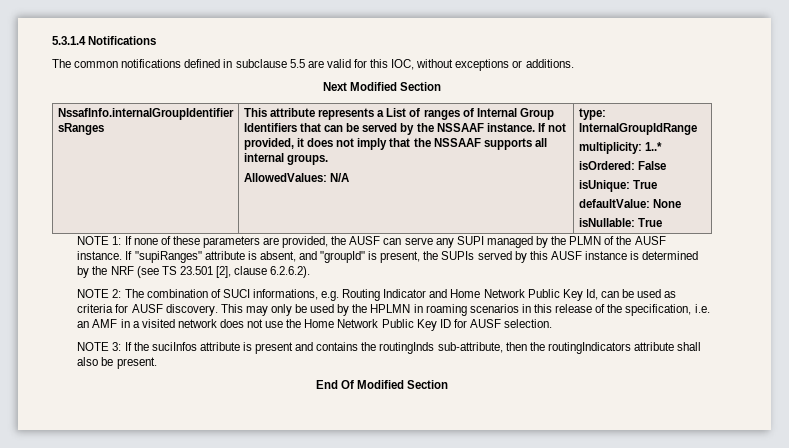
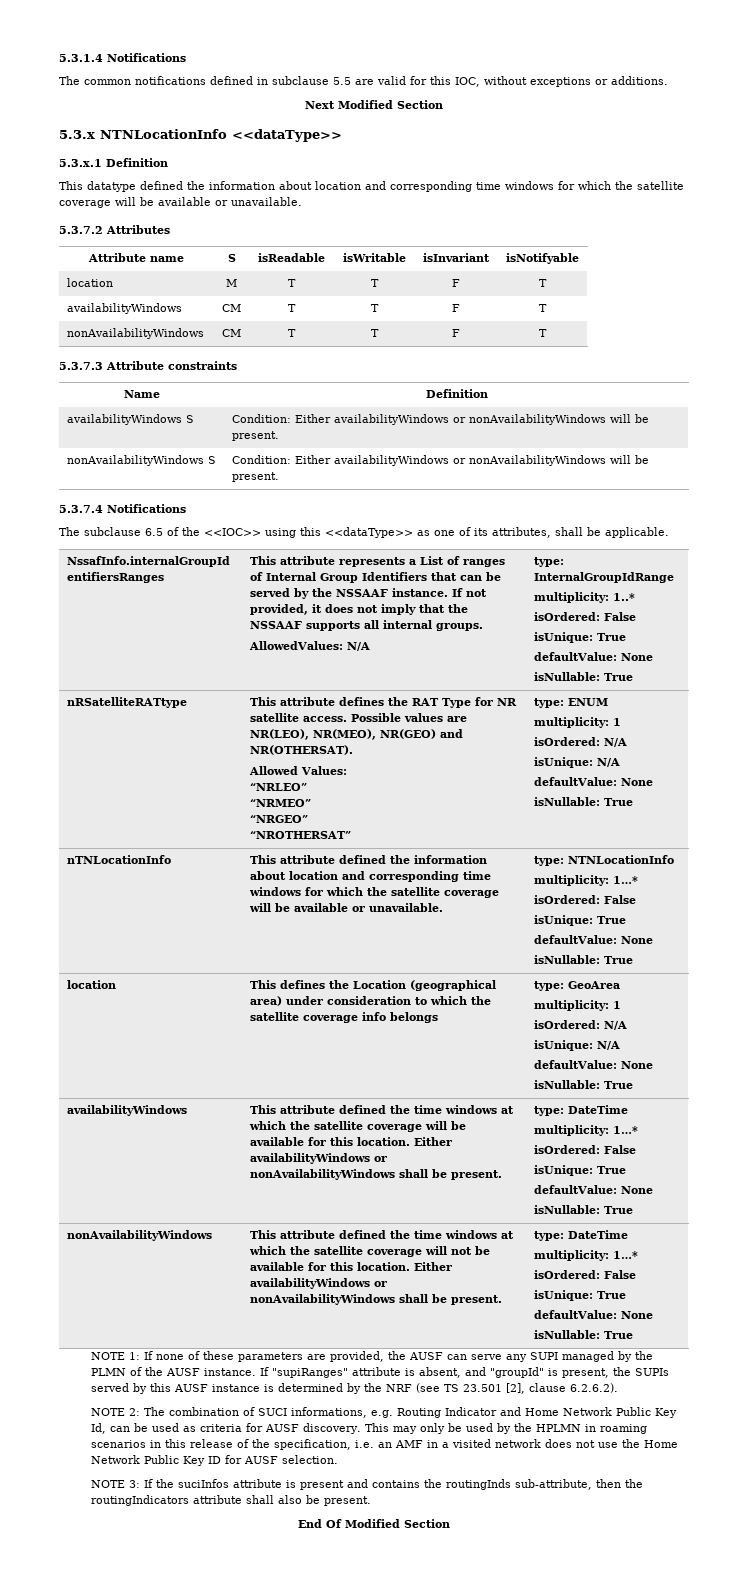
(442, 86) none -> [59,129,342,142] [59,158,168,167] [59,181,684,192] [59,197,302,208] [59,225,170,234] [88,253,184,262] [227,254,236,262] [258,253,325,262] [342,253,406,262] [423,253,490,262] [506,253,579,264] [67,278,114,287] [226,279,237,287] [288,279,296,287] [370,279,379,287] [452,279,460,287] [539,279,547,287] [67,303,183,314] [222,304,241,312] [288,304,296,312] [370,304,379,312] [452,304,460,312] [539,304,547,312] [67,328,205,339] [222,329,241,337] [288,329,296,337] [370,329,379,337] [452,329,460,337] [539,329,547,337] [59,361,237,370] [124,390,160,398] [425,389,488,398] [67,414,195,425] [232,414,650,425] [232,431,280,441] [67,455,217,466] [232,455,650,466] [232,472,280,482] [59,504,186,513] [59,527,669,538] // 5.3.x NTNLocationInfo <<dataType>> // 5.3.x.1 Definition // This datatype defined the information about location and corresponding time windows for which the satellite coverage will be available or unavailable. // 5.3.7.2 Attributes // Attribute name | S | isReadable | isWritable | isInvariant | isNotifyable // location | M | T | T | F | T // availabilityWindows | CM | T | T | F | T // nonAvailabilityWindows | CM | T | T | F | T // 5.3.7.3 Attribute constraints // Name | Definition // availabilityWindows S | Condition: Either availabilityWindows or nonAvailabilityWindows will be present. // nonAvailabilityWindows S | Condition: Either availabilityWindows or nonAvailabilityWindows will be present. // 5.3.7.4 Notifications // The subclause 6.5 of the <<IOC>> using this <<dataType>> as one of its attributes, shall be applicable.
(663, 222) none -> [67,697,188,708] [250,697,518,708] [250,713,468,722] [250,729,464,740] [250,745,354,755] [249,766,348,775] [250,783,308,791] [250,799,312,807] [250,815,309,823] [250,831,352,839] [534,698,609,708] [534,717,622,728] [534,737,628,747] [534,757,621,768] [534,777,654,786] [534,797,634,806] [67,855,172,864] [250,855,488,864] [250,871,492,882] [249,887,500,898] [249,903,444,912] [534,855,675,866] [534,875,639,886] [534,895,637,904] [534,915,627,926] [534,935,654,944] [534,955,634,964] [67,980,117,989] [250,980,497,991] [250,996,492,1006] [250,1012,439,1023] [534,981,621,991] [534,1000,622,1011] [534,1020,628,1030] [534,1040,621,1051] [534,1060,654,1069] [534,1080,634,1089] [67,1105,188,1116] [250,1105,515,1114] [249,1121,467,1132] [250,1137,453,1146] [250,1153,388,1164] [250,1169,503,1180] [534,1105,629,1116] [534,1125,639,1136] [534,1145,637,1154] [534,1165,627,1176] [534,1185,654,1194] [534,1205,634,1214] [67,1230,213,1241] [250,1230,515,1239] [249,1246,491,1257] [250,1262,453,1271] [250,1278,388,1289] [250,1294,503,1305] [534,1230,629,1241] [534,1250,639,1261] [534,1270,637,1279] [534,1290,627,1301] [534,1310,654,1319] [534,1330,634,1339] // nRSatelliteRATtype | This attribute defines the RAT Type for NR satellite access. Possible values are NR(LEO), NR(MEO), NR(GEO) and NR(OTHERSAT). // Allowed Values: // “NRLEO” // “NRMEO” // “NRGEO” // “NROTHERSAT” | type: ENUM // multiplicity: 1 // isOrdered: N/A // isUnique: N/A // defaultValue: None // isNullable: True // nTNLocationInfo | This attribute defined the information about location and corresponding time windows for which the satellite coverage will be available or unavailable. | type: NTNLocationInfo // multiplicity: 1…* // isOrdered: False // isUnique: True // defaultValue: None // isNullable: True // location | This defines the Location (geographical area) under consideration to which the satellite coverage info belongs | type: GeoArea // multiplicity: 1 // isOrdered: N/A // isUnique: N/A // defaultValue: None // isNullable: True // availabilityWindows | This attribute defined the time windows at which the satellite coverage will be available for this location. Either availabilityWindows or nonAvailabilityWindows shall be present. | type: DateTime // multiplicity: 1…* // isOrdered: False // isUnique: True // defaultValue: None // isNullable: True // nonAvailabilityWindows | This attribute defined the time windows at which the satellite coverage will not be available for this location. Either availabilityWindows or nonAvailabilityWindows shall be present. | type: DateTime // multiplicity: 1…* // isOrdered: False // isUnique: True // defaultValue: None // isNullable: True

